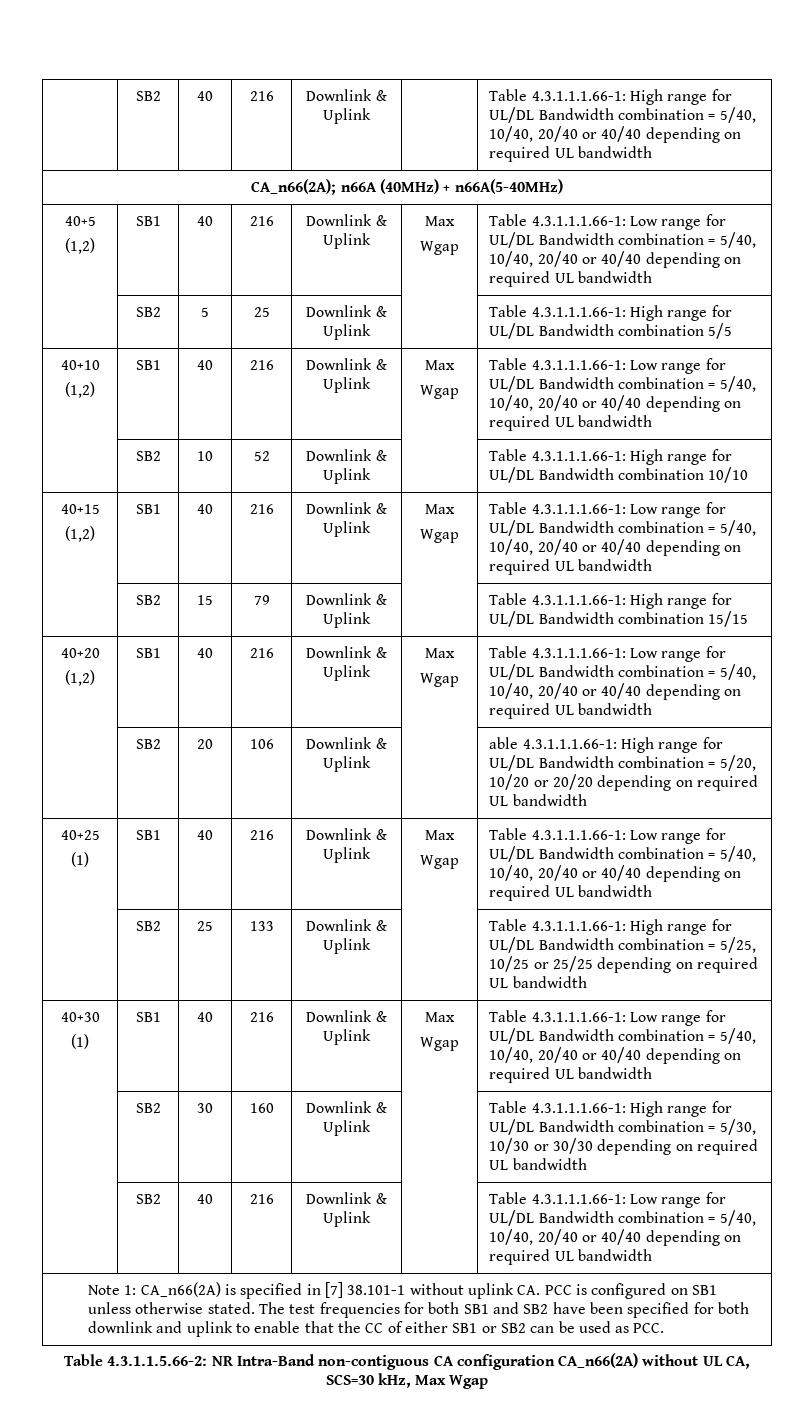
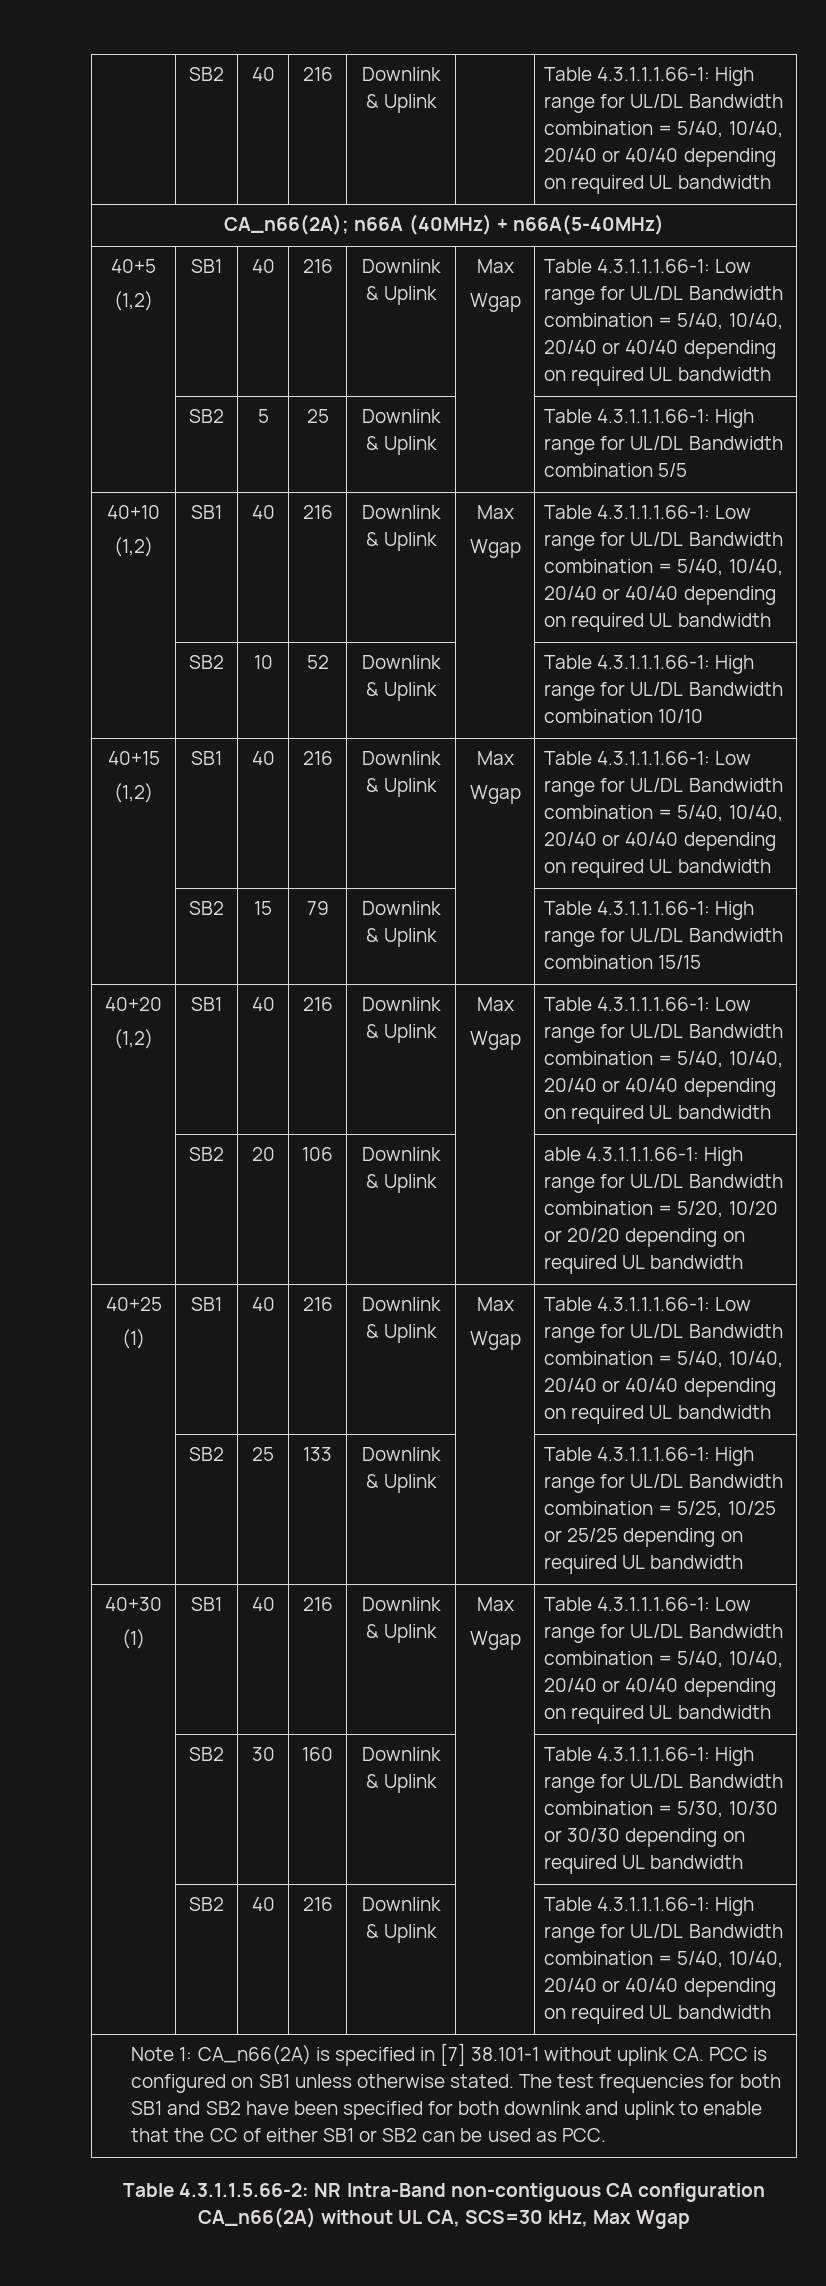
[629,1194,658,1204] Low -> [715,1897,755,1916] High

